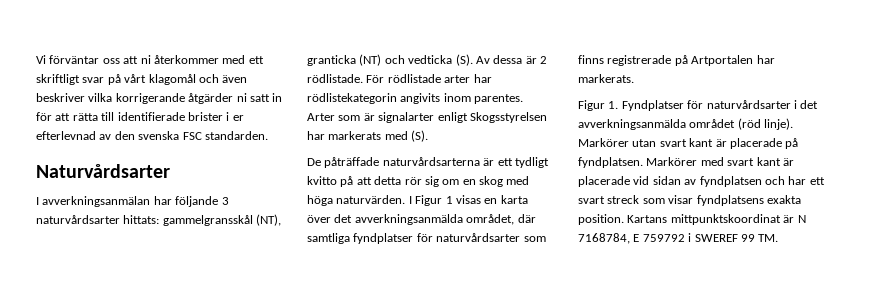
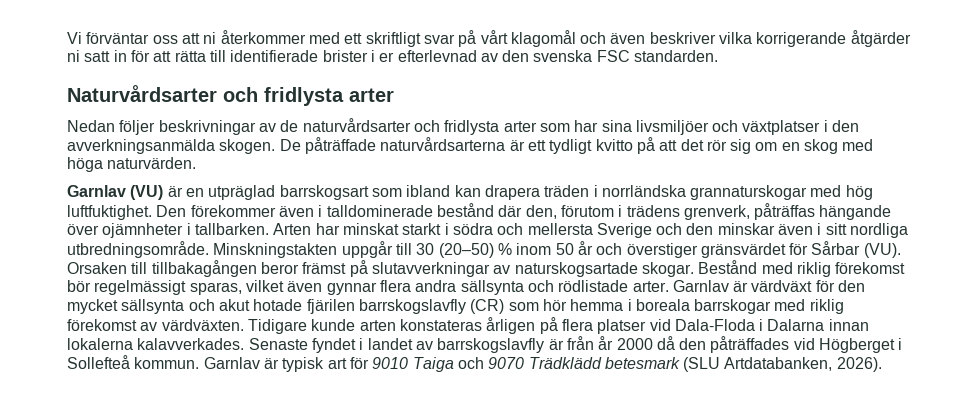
[36,196,229,207] [36,214,282,226] [307,54,547,66] [307,74,492,83] [307,93,524,104] [307,112,547,123] [307,130,429,142] // I avverkningsanmälan har följande 3 naturvårdsarter hittats: gammelgransskål (NT), granticka (NT) och vedticka (S). Av dessa är 2 rödlistade. För rödlistade arter har rödlistekategorin angivits inom parentes. Arter som är signalarter enligt Skogsstyrelsen har markerats med (S). // -> [223,87,394,106] [67,118,860,135] [67,139,276,154] och fridlysta arter // Nedan följer beskrivningar av de naturvårdsarter och fridlysta arter som har sina livsmiljöer och växtplatser i den avverkningsanmälda skogen.
[374,176,402,185] detta -> [680,139,704,151] det
[408,195,528,206] [307,214,536,225] [307,233,546,244] [578,55,775,66] [578,74,634,83] [578,100,819,111] [578,118,794,130] [578,138,799,149] [578,157,794,168] [578,176,825,187] [578,195,801,206] [578,214,806,225] [578,233,779,244] I Figur 1 visas en karta över det avverkningsanmälda området, där samtliga fyndplatser för naturvårdsarter som finns registrerade på Artportalen har markerats. // Figur 1. Fyndplatser för naturvårdsarter i det avverkningsanmälda området (röd linje). Markörer utan svart kant är placerade på fyndplatsen. Markörer med svart kant är placerade vid sidan av fyndplatsen och har ett svart streck som visar fyndplatsens exakta position. Kartans mittpunktskoordinat är N 7168784, E 759792 i SWEREF 99 TM. -> [67,185,873,200] [67,203,892,220] [67,223,909,238] [67,241,901,258] [67,260,906,277] [67,280,866,295] [67,299,844,314] [67,317,869,334] [67,336,903,353] [67,355,882,372] // Garnlav (VU) är en utpräglad barrskogsart som ibland kan drapera träden i norrländska grannaturskogar med hög luftfuktighet. Den förekommer även i talldominerade bestånd där den, förutom i trädens grenverk, påträffas hängande över ojämnheter i tallbarken. Arten har minskat starkt i södra och mellersta Sverige och den minskar även i sitt nordliga utbredningsområde. Minskningstakten uppgår till 30 (20–50) % inom 50 år och överstiger gränsvärdet för Sårbar (VU). Orsaken till tillbakagången beror främst på slutavverkningar av naturskogsartade skogar. Bestånd med riklig förekomst bör regelmässigt sparas, vilket även gynnar flera andra sällsynta och rödlistade arter. Garnlav är värdväxt för den mycket sällsynta och akut hotade fjärilen barrskogslavfly (CR) som hör hemma i boreala barrskogar med riklig förekomst av värdväxten. Tidigare kunde arten konstateras årligen på flera platser vid Dala-Floda i Dalarna innan lokalerna kalavverkades. Senaste fyndet i landet av barrskogslavfly är från år 2000 då den påträffades vid Högberget i Sollefteå kommun. Garnlav är typisk art för 9010 Taiga och 9070 Trädklädd betesmark (SLU Artdatabanken, 2026).

